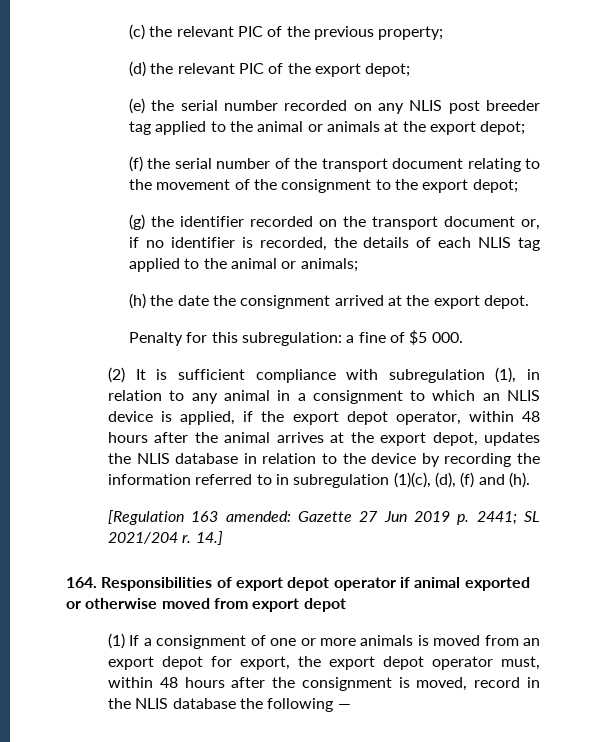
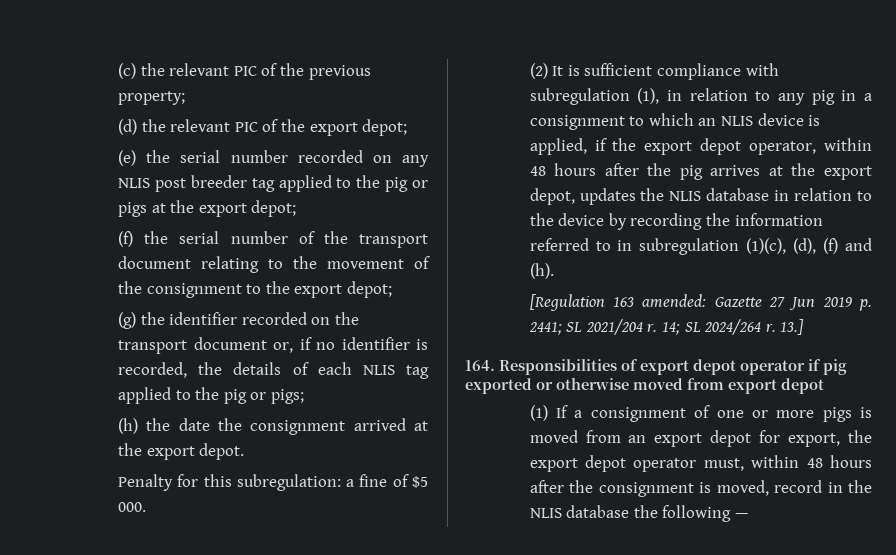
[257,121,380,132] animal or animals -> [385,177,428,192] [118,202,148,217] pig or pigs
[230,258,358,272] animal or animals; -> [223,389,304,404] pig or pigs;
[223,390,270,401] animal -> [811,90,835,105] pig
[224,432,271,443] animal -> [679,165,703,180] pig
[195,531,223,545] 14.] -> [662,319,805,335] 14; SL 2024/264 r. 13.]
[414,577,461,588] animal -> [823,359,847,375] pig
[360,635,414,646] animals -> [822,407,852,422] pigs

